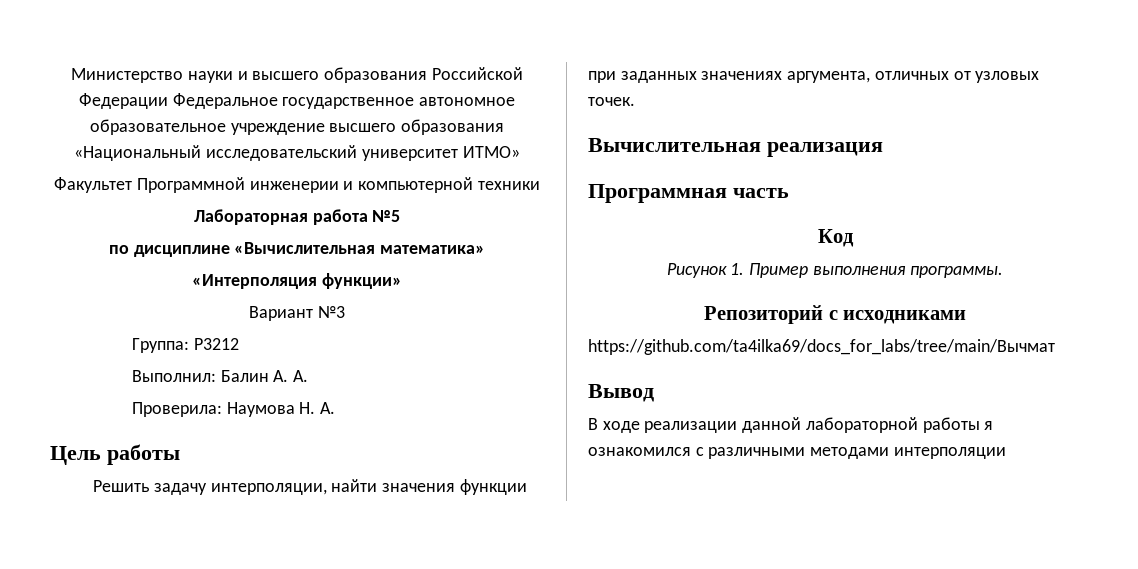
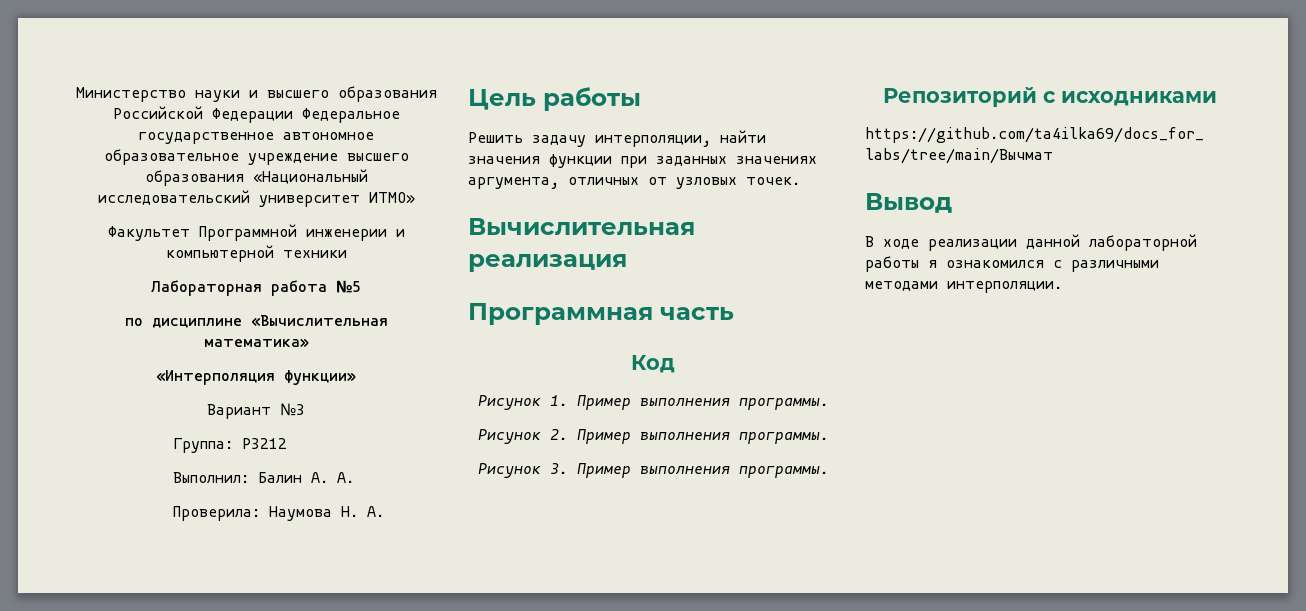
(1004, 272) none -> [477,429,829,444] [477,463,829,478] // Рисунок 2. Пример выполнения программы. // Рисунок 3. Пример выполнения программы.
[893,447,1006,459] интерполяции -> [947,281,1062,293] интерполяции.

